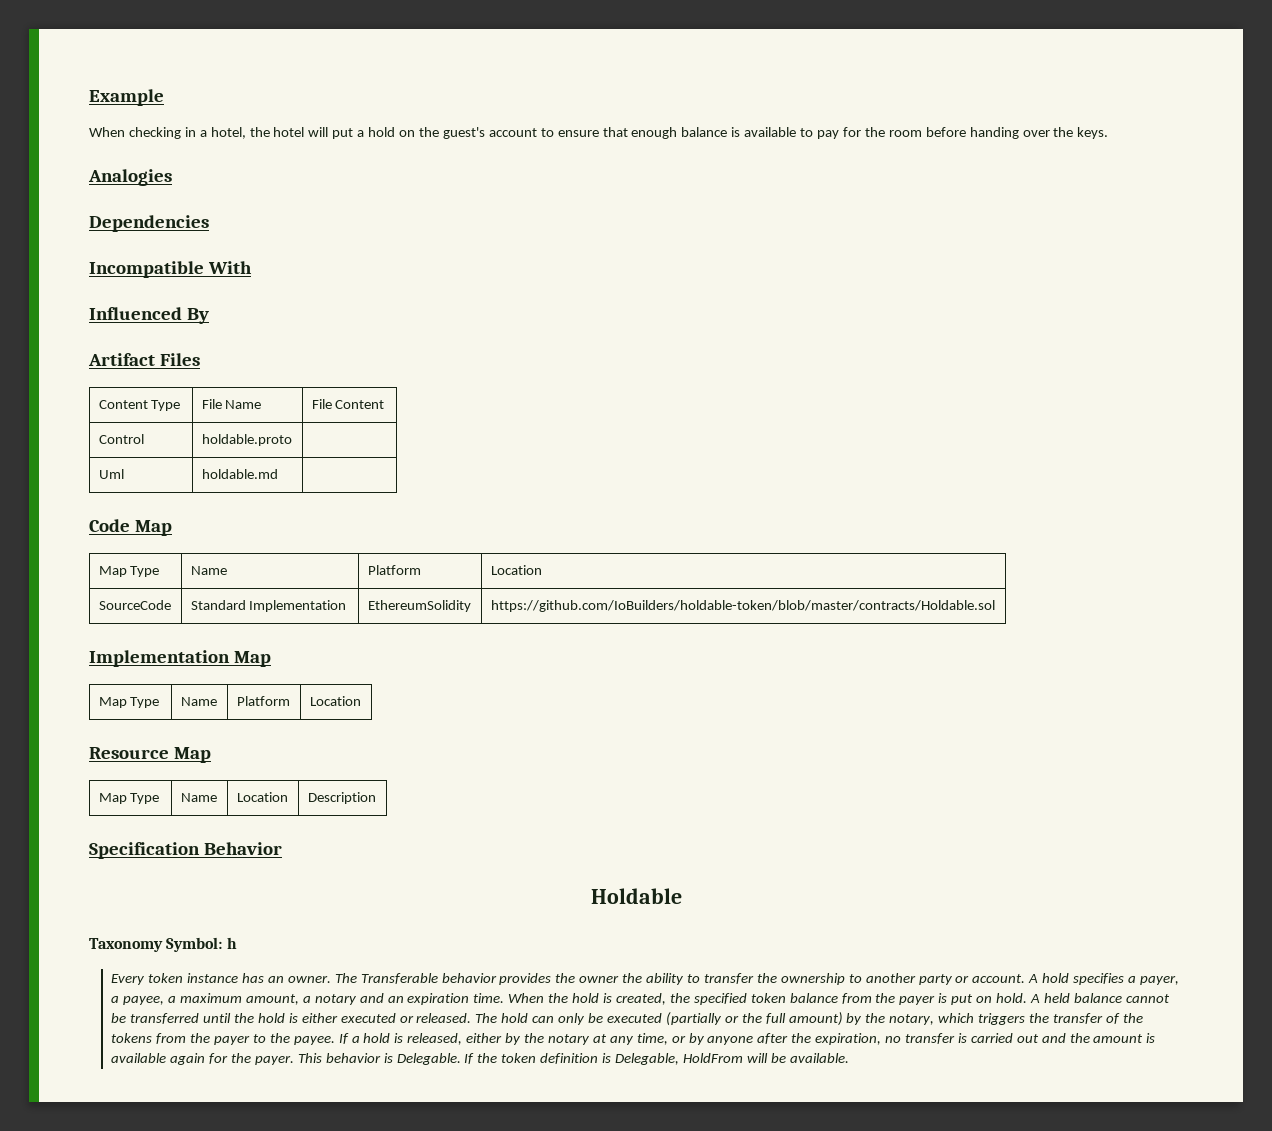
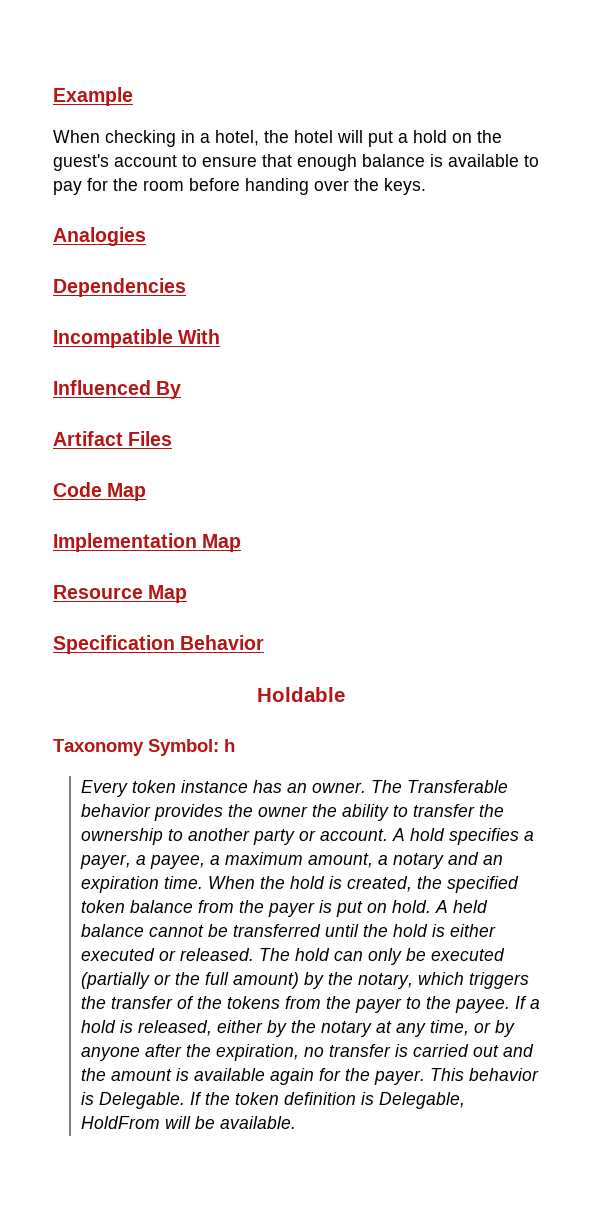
[98,400,181,411] [201,399,262,409] [311,399,385,409] [98,434,144,444] [201,434,292,446] [98,469,124,479] [201,469,278,479] [89,519,172,536] [98,566,160,577] [190,566,227,575] [367,565,421,575] [490,565,542,575] [98,600,171,610] [190,600,347,612] [367,600,471,612] [490,600,995,612] [89,650,271,667] [98,697,160,708] [180,697,217,706] [236,696,290,706] [309,696,361,706] [89,747,211,763] [98,793,160,804] [180,793,217,802] [236,792,288,802] [307,792,376,804] // Content Type | File Name | File Content // Control | holdable.proto | // Uml | holdable.md | // Code Map // Map Type | Name | Platform | Location // SourceCode | Standard Implementation | EthereumSolidity | https://github.com/IoBuilders/holdable-token/blob/master/contracts/Holdable.sol // Implementation Map // Map Type | Name | Platform | Location // Resource Map // Map Type | Name | Location | Description -> [53,482,147,501] [53,533,242,552] [53,585,188,603] // Code Map // Implementation Map // Resource Map

